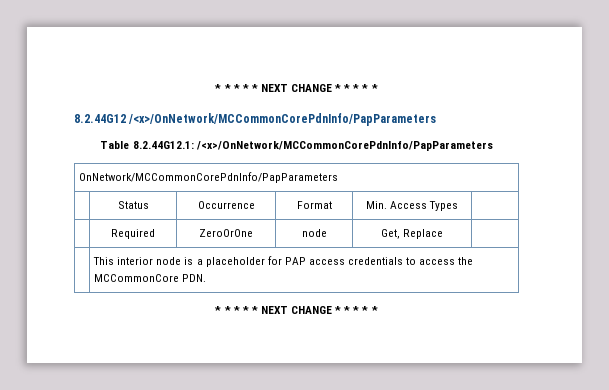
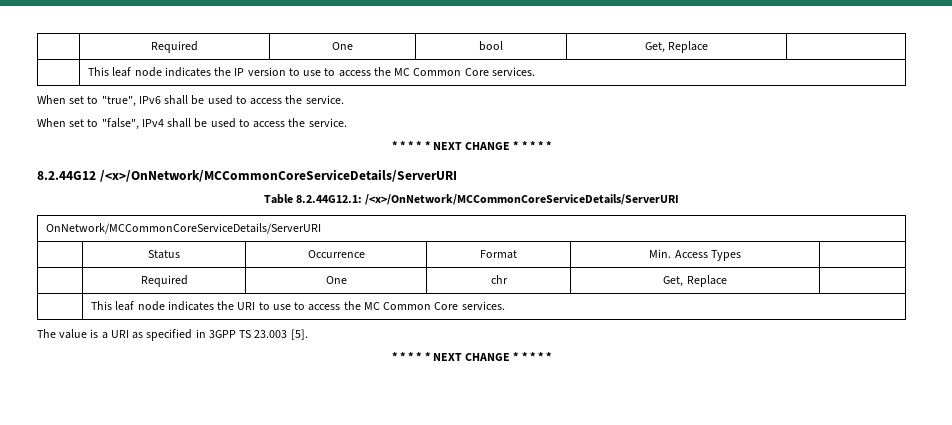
(214, 88) none -> [151,41,198,53] [332,42,353,50] [479,41,503,51] [644,41,709,53] [88,67,535,77] [37,95,344,107] [37,118,347,130] | Required | One | bool | Get, Replace | // | This leaf node indicates the IP version to use to access the MC Common Core services. // When set to "true", IPv6 shall be used to access the service. // When set to "false", IPv4 shall be used to access the service. //
[129,113,437,126] /<x>/OnNetwork/MCCommonCorePdnInfo/PapParameters -> [99,169,457,182] /<x>/OnNetwork/MCCommonCoreServiceDetails/ServerURI
[196,141,493,151] [79,172,339,183] /<x>/OnNetwork/MCCommonCorePdnInfo/PapParameters // OnNetwork/MCCommonCorePdnInfo/PapParameters -> [365,194,680,205] [46,223,322,234] /<x>/OnNetwork/MCCommonCoreServiceDetails/ServerURI // OnNetwork/MCCommonCoreServiceDetails/ServerURI
[199,229,253,237] [301,229,327,237] [380,229,444,239] [93,256,474,267] [94,274,207,282] ZeroOrOne | node | Get, Replace | // | This interior node is a placeholder for PAP access credentials to access the MCCommonCore PDN. -> [325,276,347,284] [490,275,508,284] [663,275,727,287] [91,301,505,311] [37,329,308,341] One | chr | Get, Replace | // | This leaf node indicates the URI to use to access the MC Common Core services. // The value is a URI as specified in 3GPP TS 23.003 [5].

